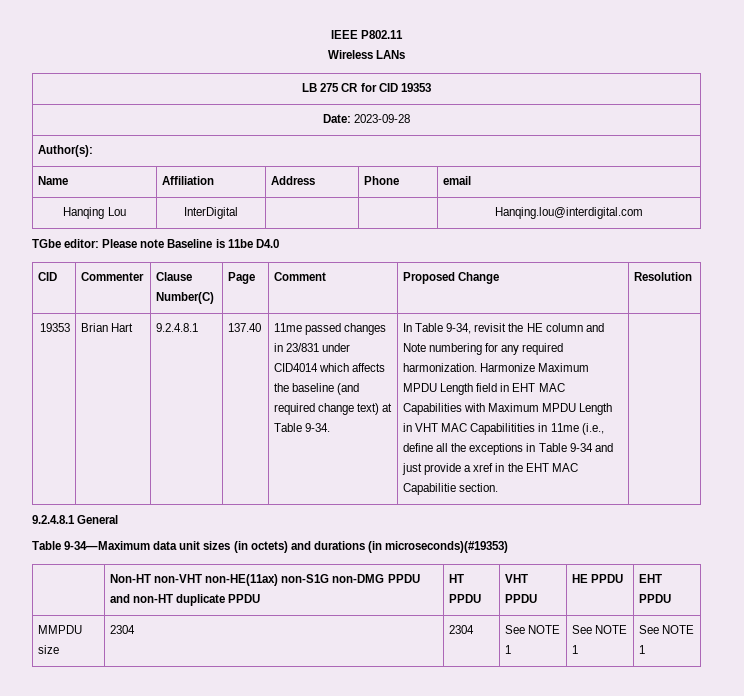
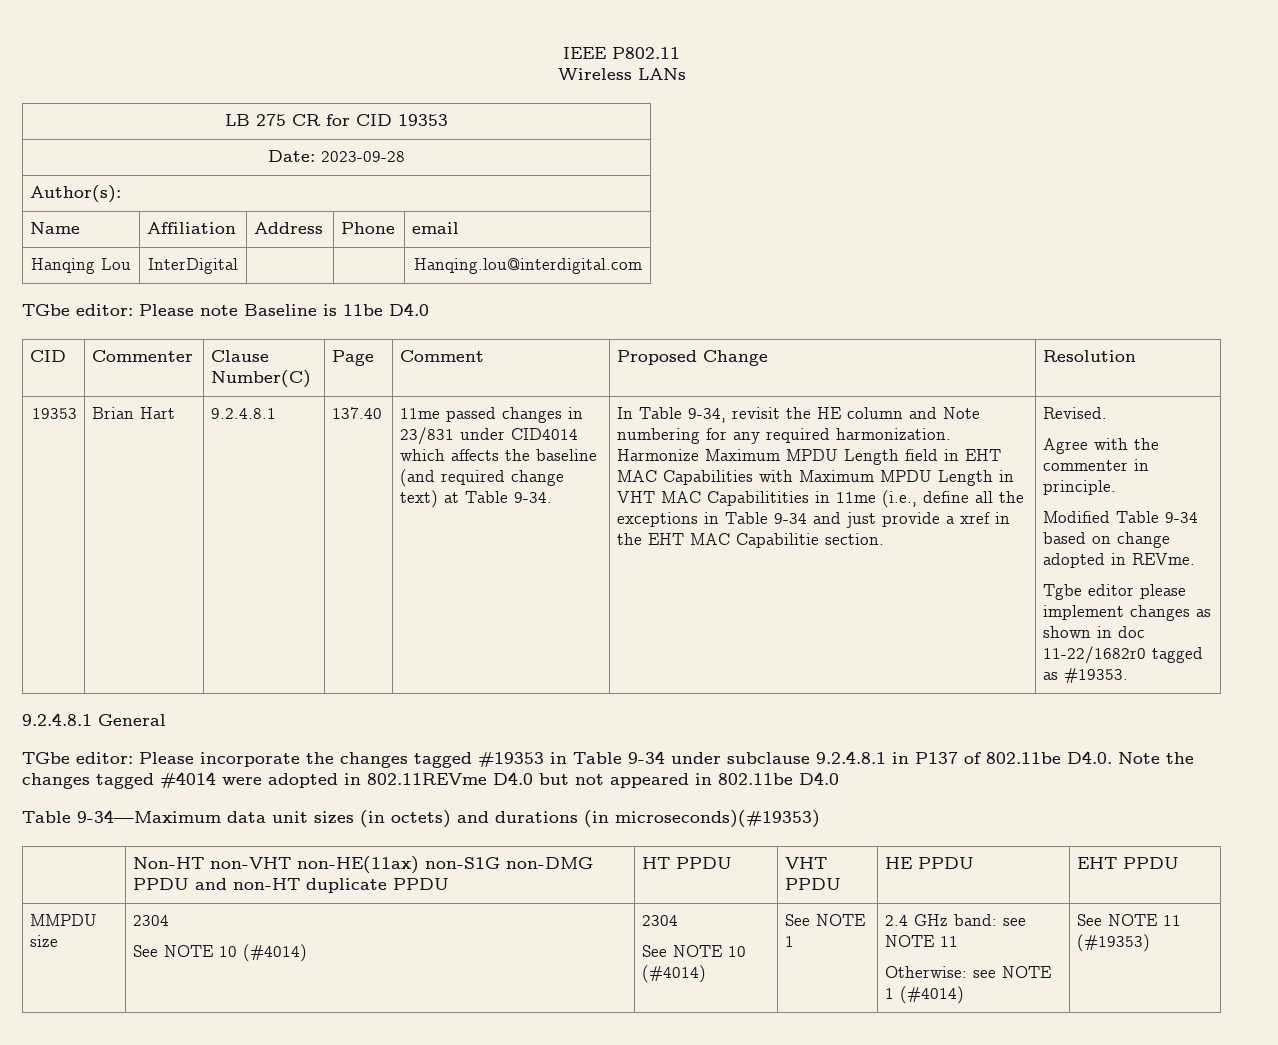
[32,515,119,524] // 9.2.4.8.1 General -> [1043,407,1108,419] [1043,438,1160,454] [1043,459,1150,471] [1043,480,1117,495] [1043,511,1199,523] [1043,532,1171,548] [1043,553,1196,568] [1043,584,1187,600] [1043,605,1212,621] [1043,626,1146,638] [1043,646,1204,664] [1043,668,1129,683] [22,713,166,726] [22,751,1194,768] [22,772,839,789] Revised. // Agree with the commenter in principle. // Modified Table 9-34 based on change adopted in REVme. // Tgbe editor please implement changes as shown in doc 11-22/1682r0 tagged as #19353. // 9.2.4.8.1 General // TGbe editor: Please incorporate the changes tagged #19353 in Table 9-34 under subclause 9.2.4.8.1 in P137 of 802.11be D4.0. Note the changes tagged #4014 were adopted in 802.11REVme D4.0 but not appeared in 802.11be D4.0
[449,625,475,634] [505,625,561,634] [505,645,512,654] [572,625,628,634] [572,645,579,654] [639,625,695,634] [639,645,646,654] | 2304 | See NOTE 1 | See NOTE 1 | See NOTE 1 -> [133,944,308,962] [642,915,679,926] [642,945,747,957] [642,965,707,983] [785,914,866,926] [785,936,795,947] [885,914,1027,926] [885,935,959,947] [885,966,1052,978] [885,986,965,1004] [1077,914,1182,926] [1077,934,1151,952] // See NOTE 10 (#4014) | 2304 // See NOTE 10 (#4014) | See NOTE 1 | 2.4 GHz band: see NOTE 11 // Otherwise: see NOTE 1 (#4014) | See NOTE 11 (#19353)

